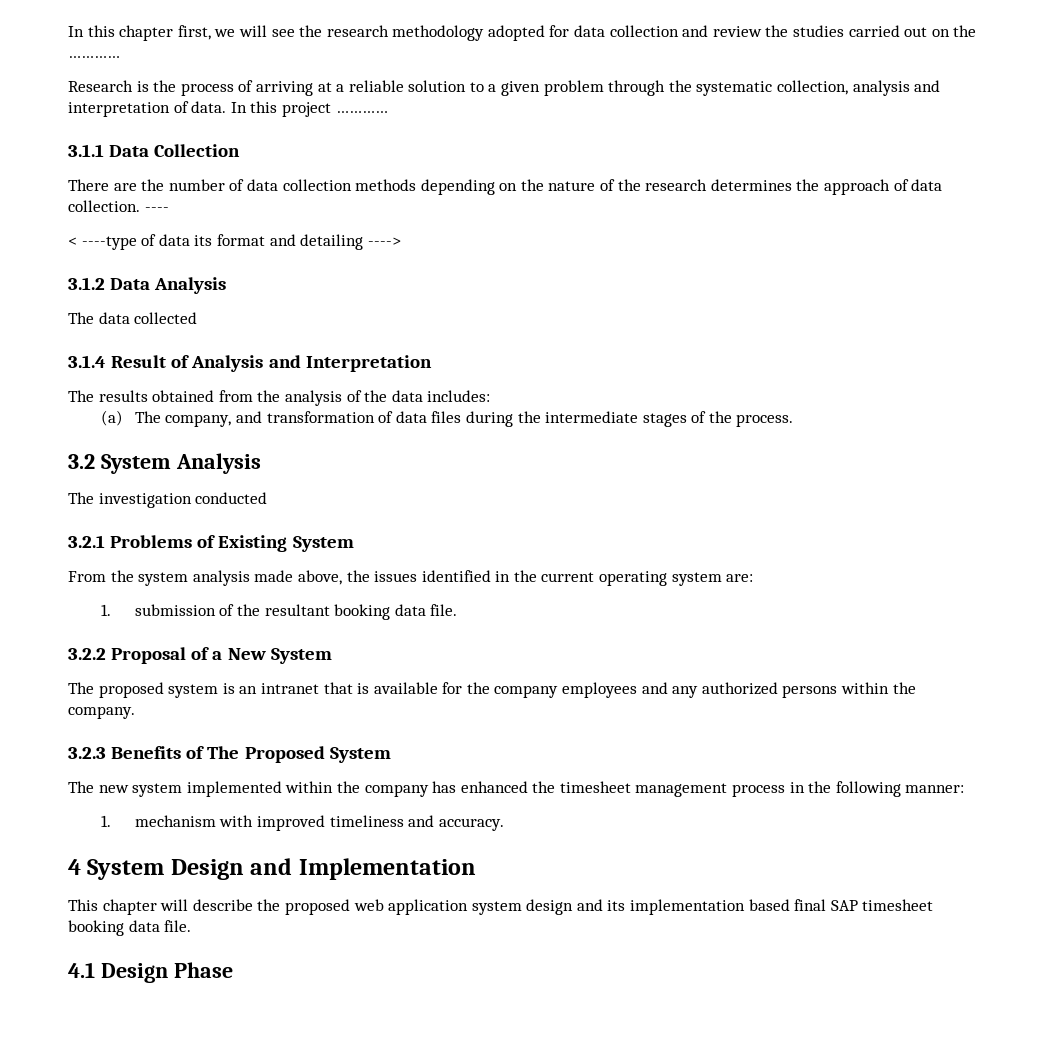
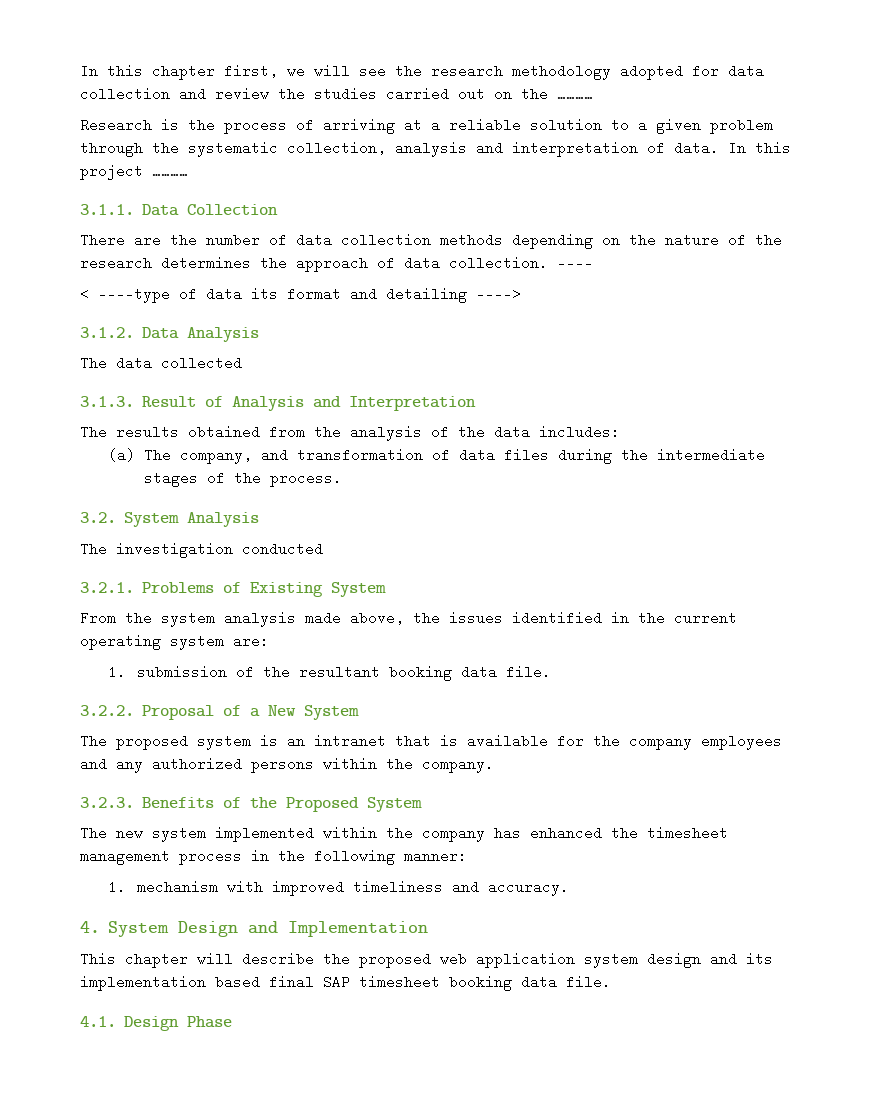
[68,144,104,157] 3.1.1 -> [80,204,134,215] 3.1.1.
[68,277,105,290] 3.1.2 -> [80,327,134,338] 3.1.2.
[68,355,106,368] 3.1.4 -> [80,396,134,407] 3.1.3.
[68,454,95,469] 3.2 -> [80,512,116,523] 3.2.
[68,535,105,548] 3.2.1 -> [80,582,134,593] 3.2.1.
[68,648,106,660] 3.2.2 -> [80,705,134,716] 3.2.2.
[68,747,106,759] 3.2.3 -> [80,797,134,808] 3.2.3.
[207,746,240,759] The -> [250,797,278,808] the
[68,859,81,875] 4 -> [80,921,100,933] 4.
[68,962,95,978] 4.1 -> [80,1016,116,1027] 4.1.

